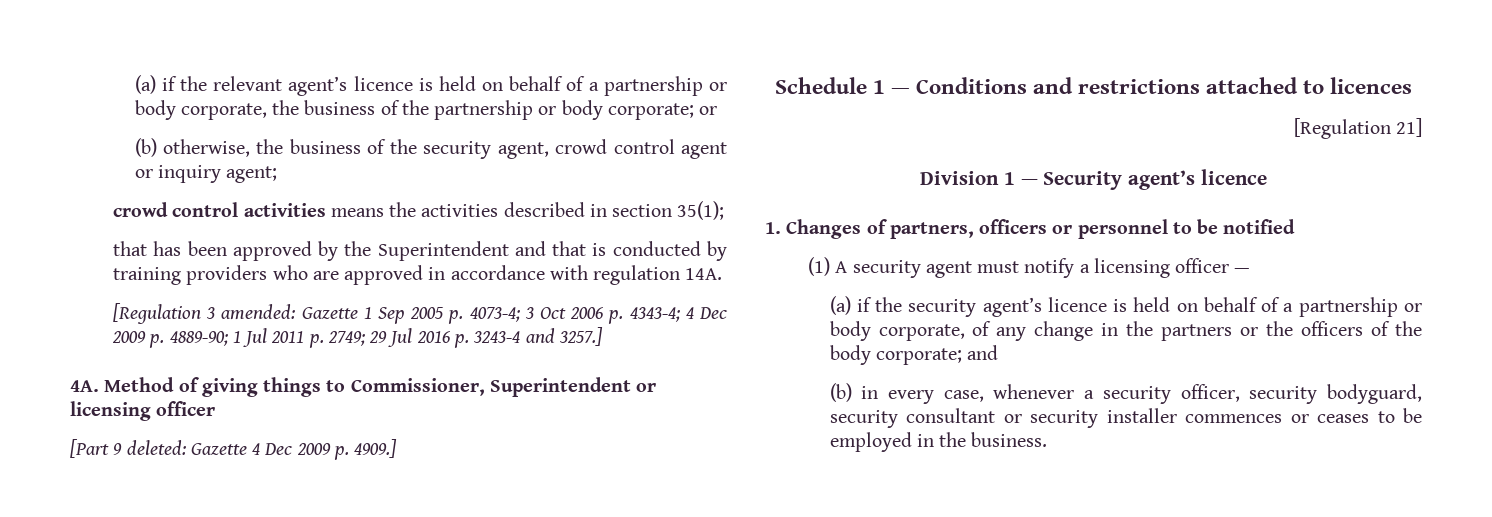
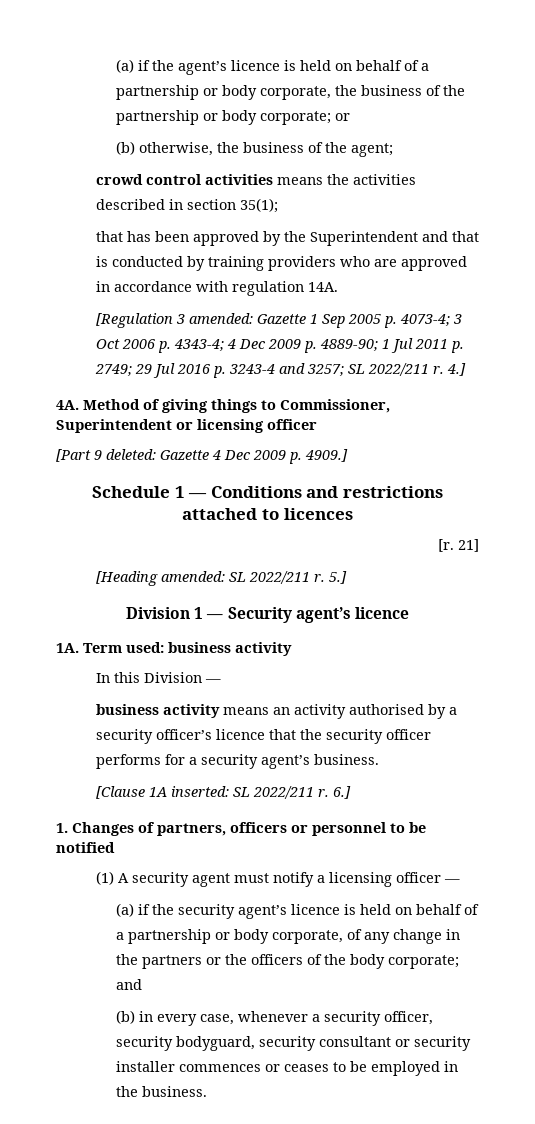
[134,75,283,94] (a) if the relevant -> [115,59,174,73] (a) if the
[423,139,727,159] [134,165,221,183] security agent, crowd control agent or inquiry -> (347, 147) none
[558,327,603,346] 3257.] -> [306,363,466,376] 3257; SL 2022/211 r. 4.]
[1293,118,1391,139] [Regulation -> [438,539,454,552] [r.
(1422, 127) none -> [95,571,347,586] // [Heading amended: SL 2022/211 r. 5.]
(1267, 177) none -> [56,642,292,656] [95,672,221,683] [95,704,457,719] [95,729,431,744] [95,754,379,769] [95,786,351,799] // 1A. Term used: business activity // In this Division — // business activity means an activity authorised by a security officer’s licence that the security officer performs for a security agent’s business. // [Clause 1A inserted: SL 2022/211 r. 6.]

